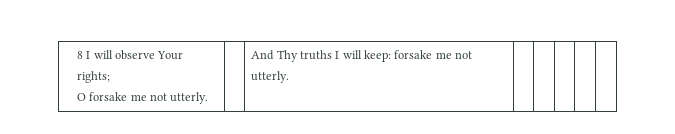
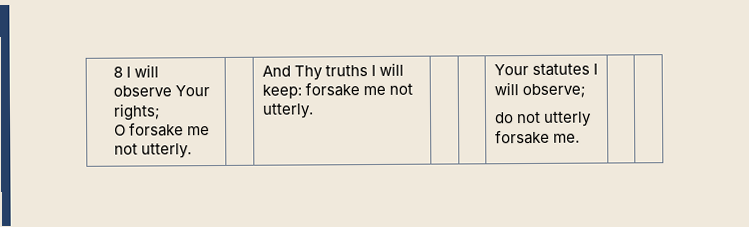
(290, 77) none -> [493,63,598,76] [493,82,586,99] [493,111,592,127] [494,129,580,145] Your statutes I will observe; // do not utterly forsake me.

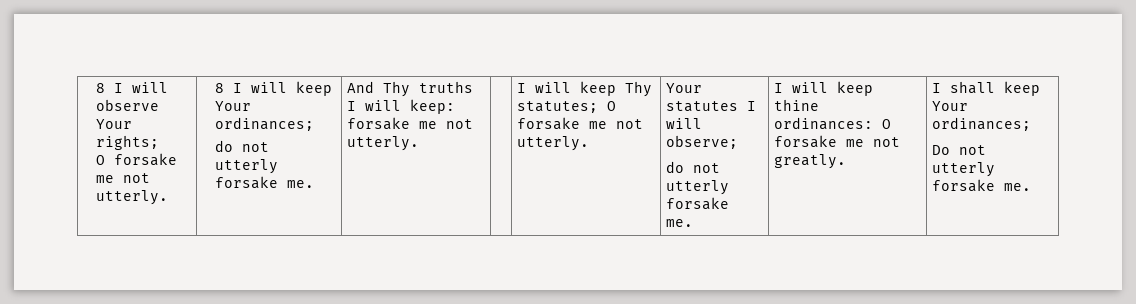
(193, 151) none -> [214,81,332,96] [214,101,251,111] [214,117,314,131] [214,140,269,152] [214,159,278,174] [214,176,314,189] 8 I will keep Your ordinances; // do not utterly forsake me.
(314, 111) none -> [517,81,653,97] [517,101,617,113] [517,117,644,130] [517,136,590,151] I will keep Thy statutes; O forsake me not utterly.
(580, 138) | -> [774,81,874,96] [774,99,820,111] [774,117,892,130] [774,135,901,148] [774,154,847,169] [932,81,1041,96] [932,101,969,111] [932,117,1032,131] [932,145,987,155] [932,162,996,177] [932,179,1032,192] I will keep thine ordinances: O forsake me not greatly. | I shall keep Your ordinances; // Do not utterly forsake me.

